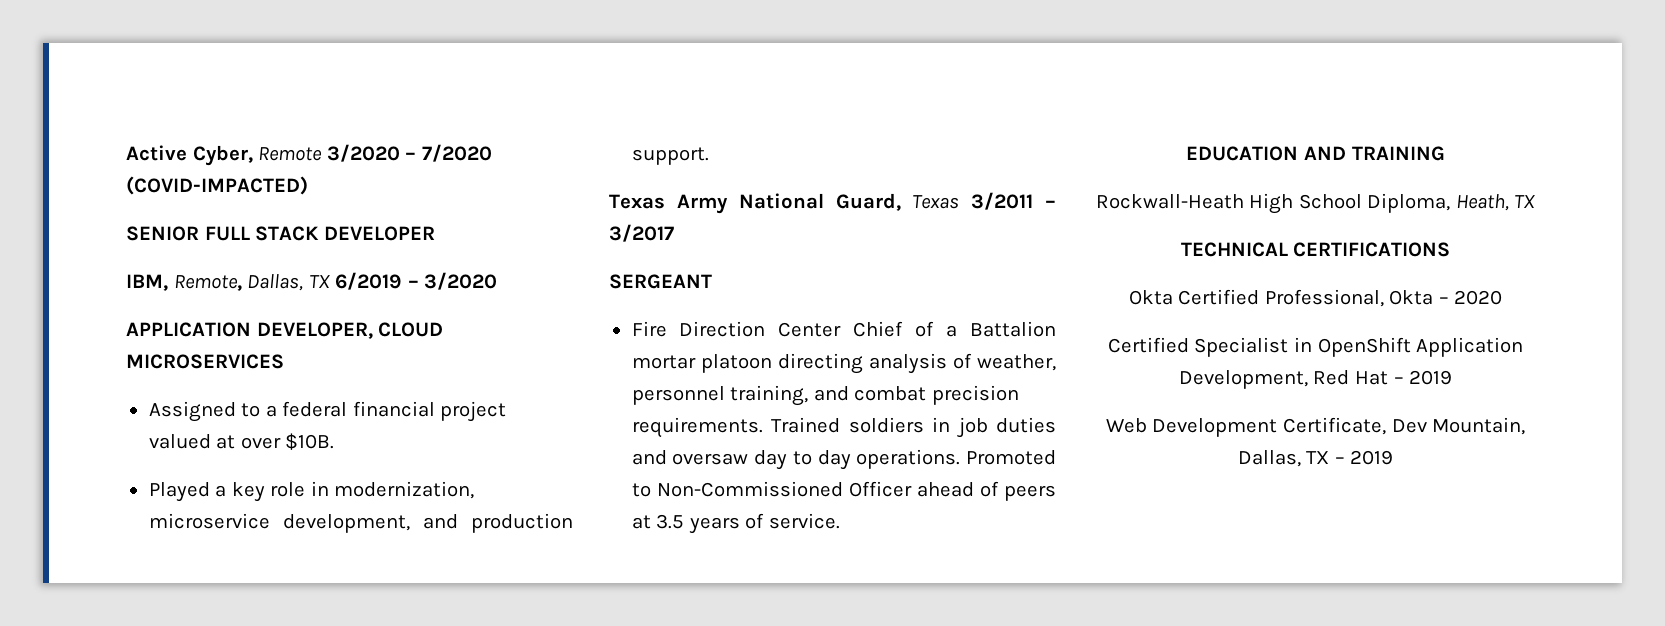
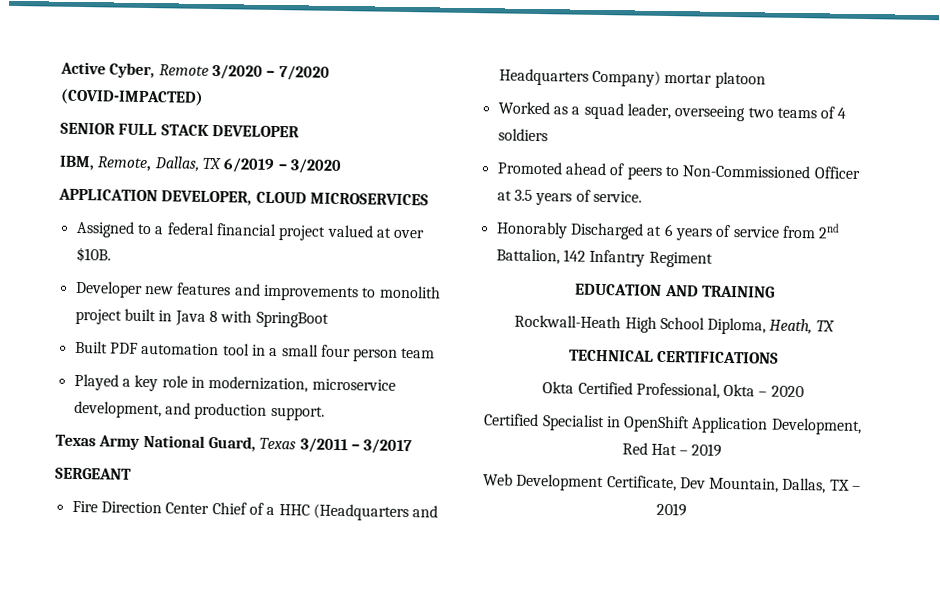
(335, 441) none -> [74,280,441,302] [74,308,329,328] [74,340,436,362] // Developer new features and improvements to monolith project built in Java 8 with SpringBoot // Built PDF automation tool in a small four person team
[970,321,1056,337] [631,353,1056,374] [631,385,1019,406] [631,417,1056,438] [631,449,1056,470] [631,481,1056,501] Battalion mortar platoon directing analysis of weather, personnel training, and combat precision requirements. Trained soldiers in job duties and oversaw day to day operations. Promoted to Non-Commissioned Officer ahead of peers -> [278,503,439,522] [498,68,766,89] [497,101,847,122] [497,128,548,142] [496,161,861,180] HHC (Headquarters and Headquarters Company) mortar platoon // Worked as a squad leader, overseeing two teams of 4 soldiers // Promoted ahead of peers to Non-Commissioned Officer
(840, 521) none -> [495,221,841,241] [495,248,713,268] // Honorably Discharged at 6 years of service from 2nd Battalion, 142 Infantry Regiment

